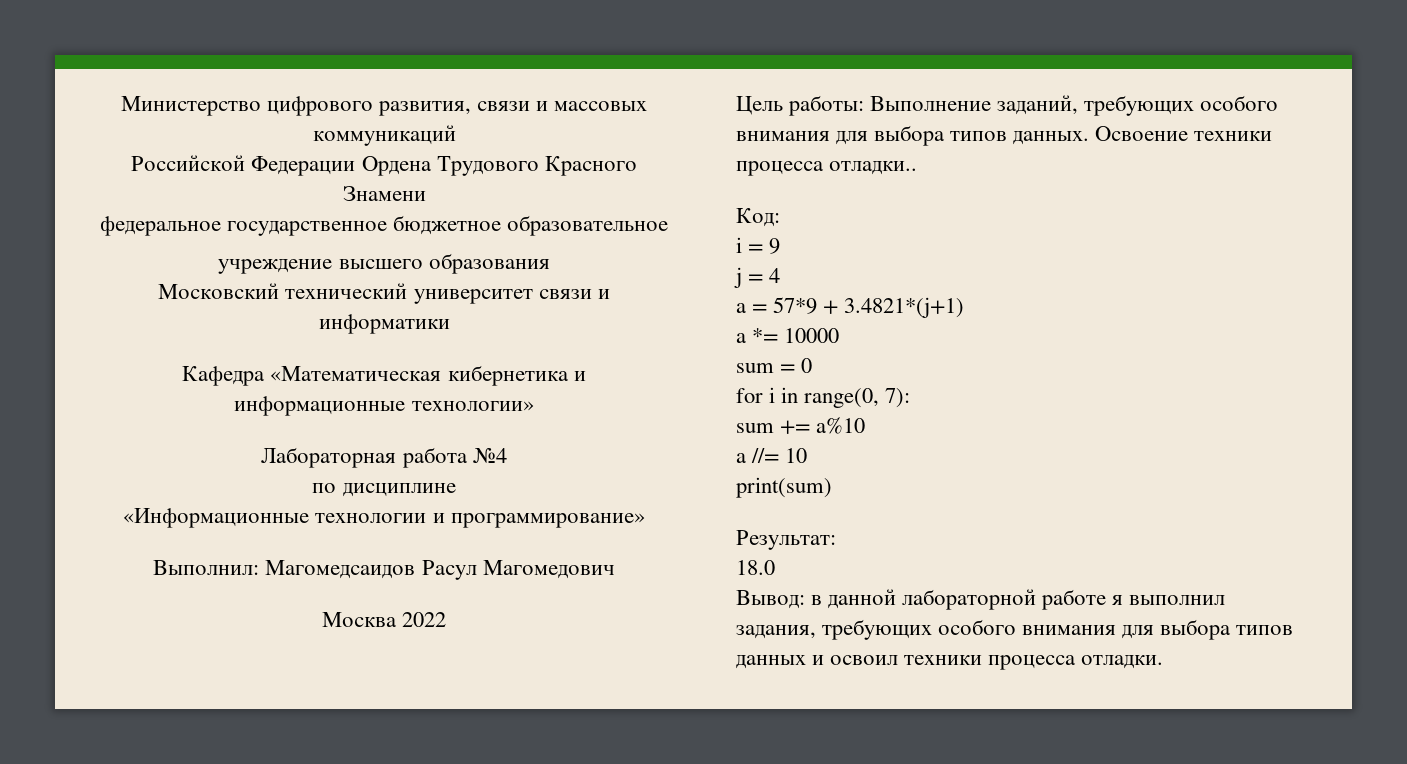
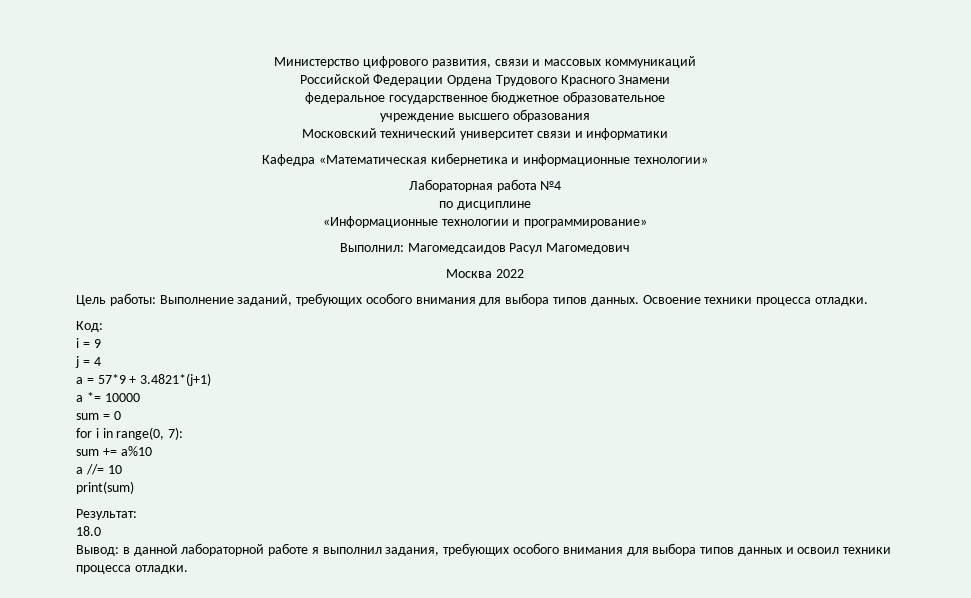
[829,161,918,175] отладки.. -> [814,297,868,306] отладки.

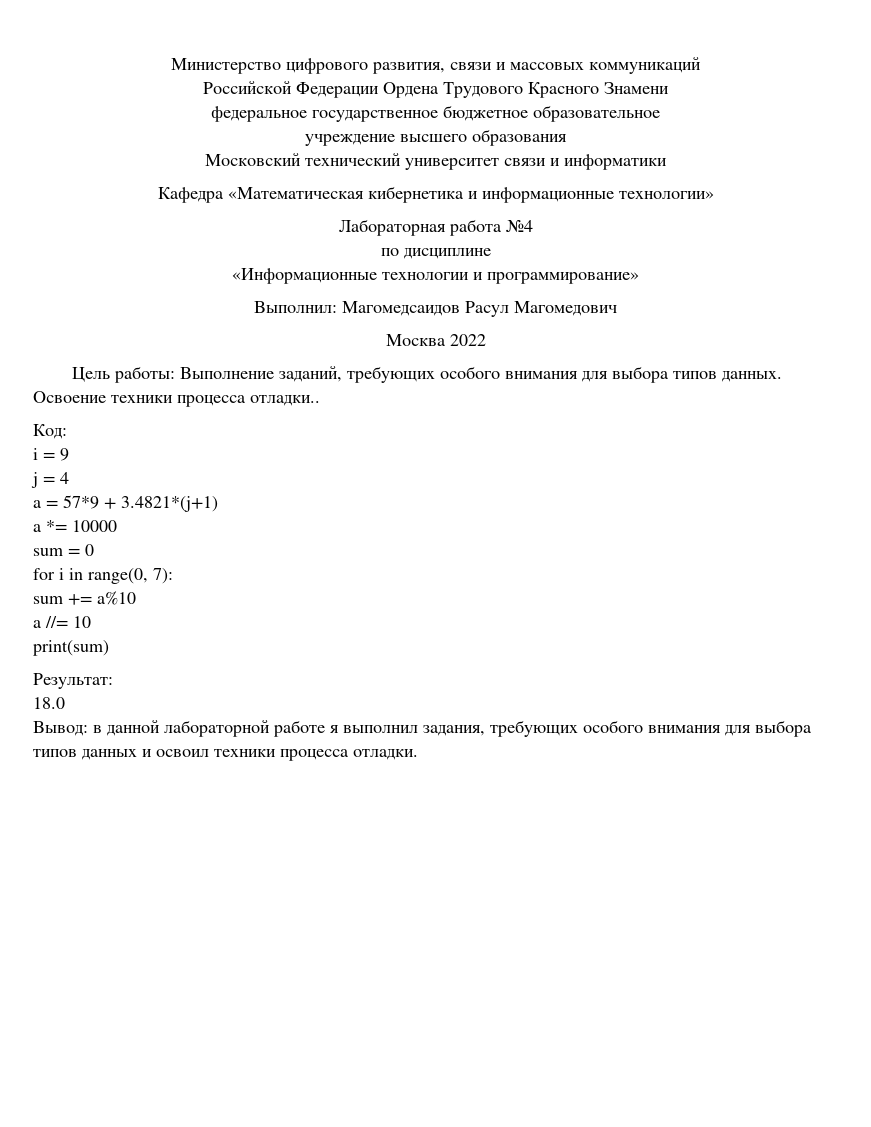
[814,297,868,306] отладки. -> [250,395,320,406] отладки..

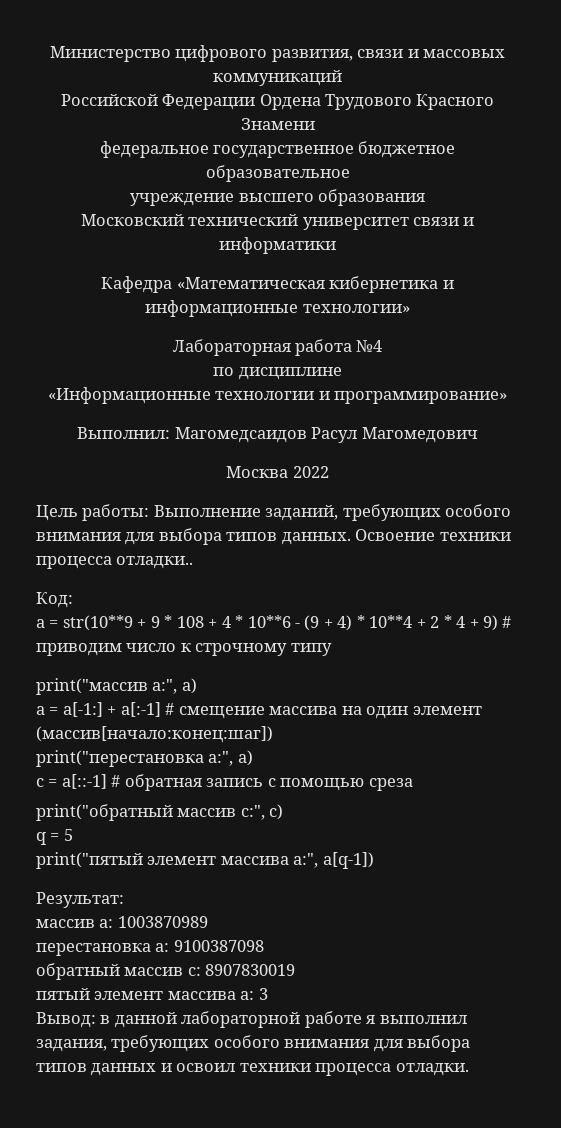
[33,448,69,461] [31,472,69,488] [33,495,218,512] [33,520,117,532] [33,544,94,556] [33,568,173,584] [33,591,136,605] [33,616,91,628] [33,640,109,656] [33,673,113,689] [33,697,65,709] i = 9 // j = 4 // a = 57*9 + 3.4821*(j+1) // a *= 10000 // sum = 0 // for i in range(0, 7): // sum += a%10 // a //= 10 // print(sum) // Результат: // 18.0 -> [36,615,512,631] [36,643,332,656] [36,678,197,695] [36,702,482,719] [36,726,273,743] [36,750,253,767] [36,774,413,791] [36,804,284,821] [36,829,73,845] [36,852,374,869] [36,892,124,908] [36,916,208,928] [36,940,264,956] [36,963,296,980] [36,988,268,1000] a = str(10**9 + 9 * 108 + 4 * 10**6 - (9 + 4) * 10**4 + 2 * 4 + 9) # приводим число к строчному типу // print("массив a:", a) // a = a[-1:] + a[:-1] # смещение массива на один элемент (массив[начало:конец:шаг]) // print("перестановка a:", a) // c = a[::-1] # обратная запись с помощью среза // print("обратный массив c:", c) // q = 5 // print("пятый элемент массива a:", a[q-1]) // Результат: // массив a: 1003870989 // перестановка a: 9100387098 // обратный массив c: 8907830019 // пятый элемент массива a: 3

